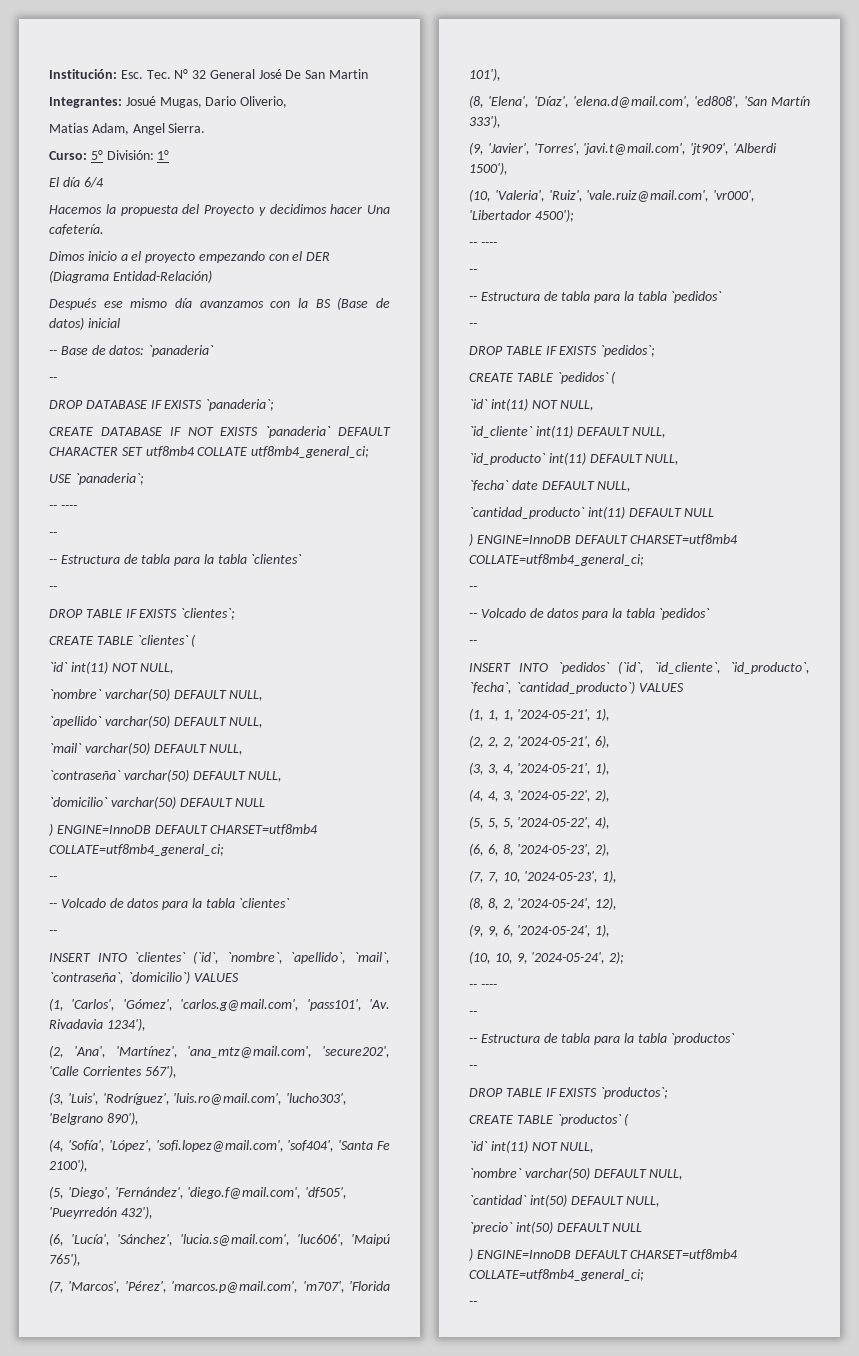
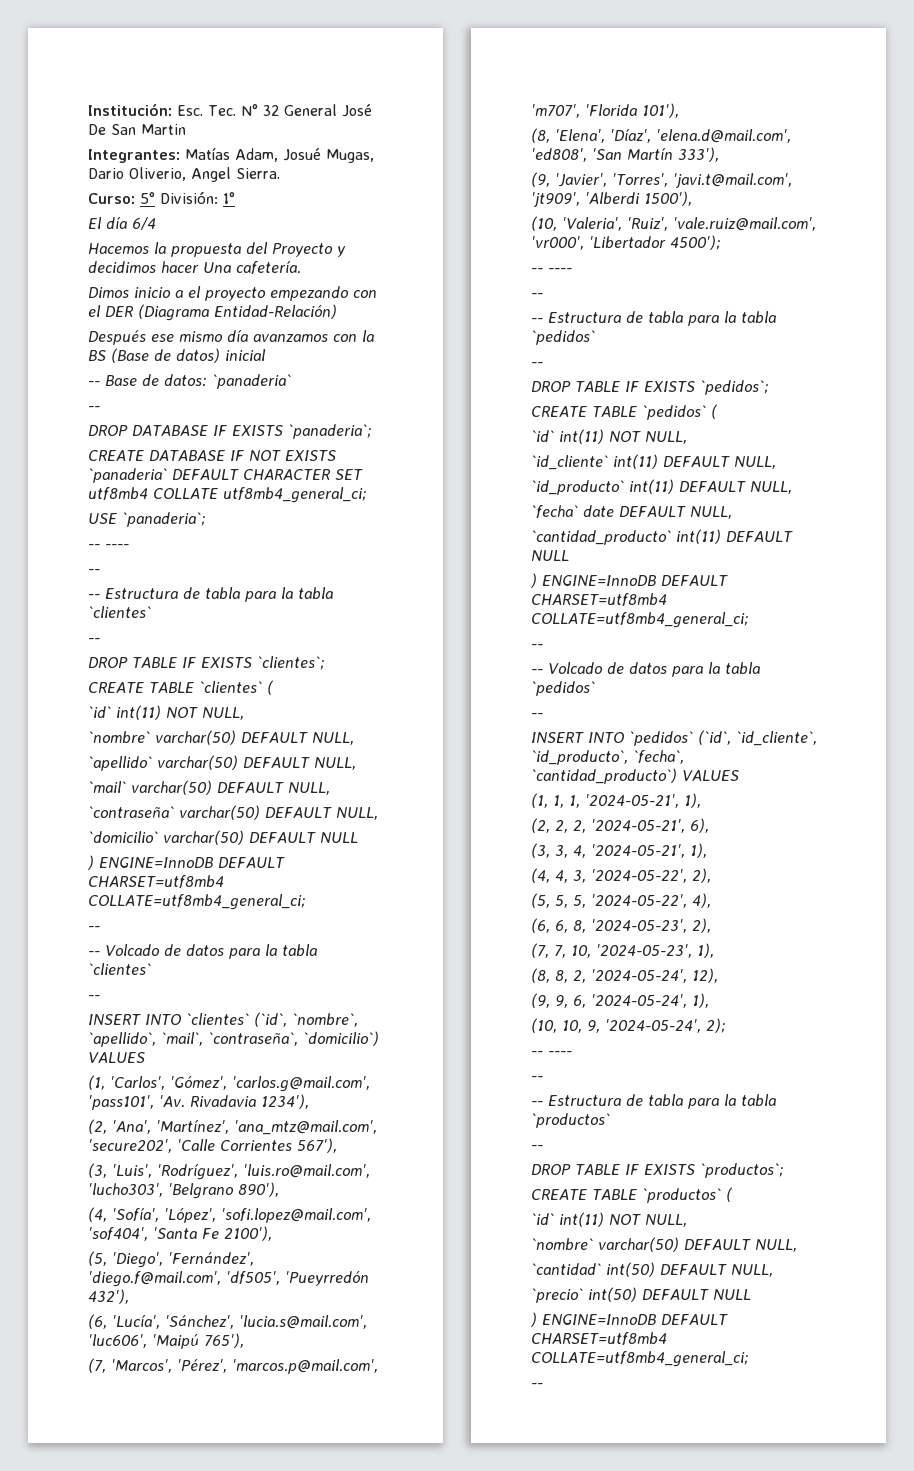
(122, 102) none -> [185,147,278,162] Matías Adam,
[49,123,129,135] // Matias Adam, -> (186, 174) none

